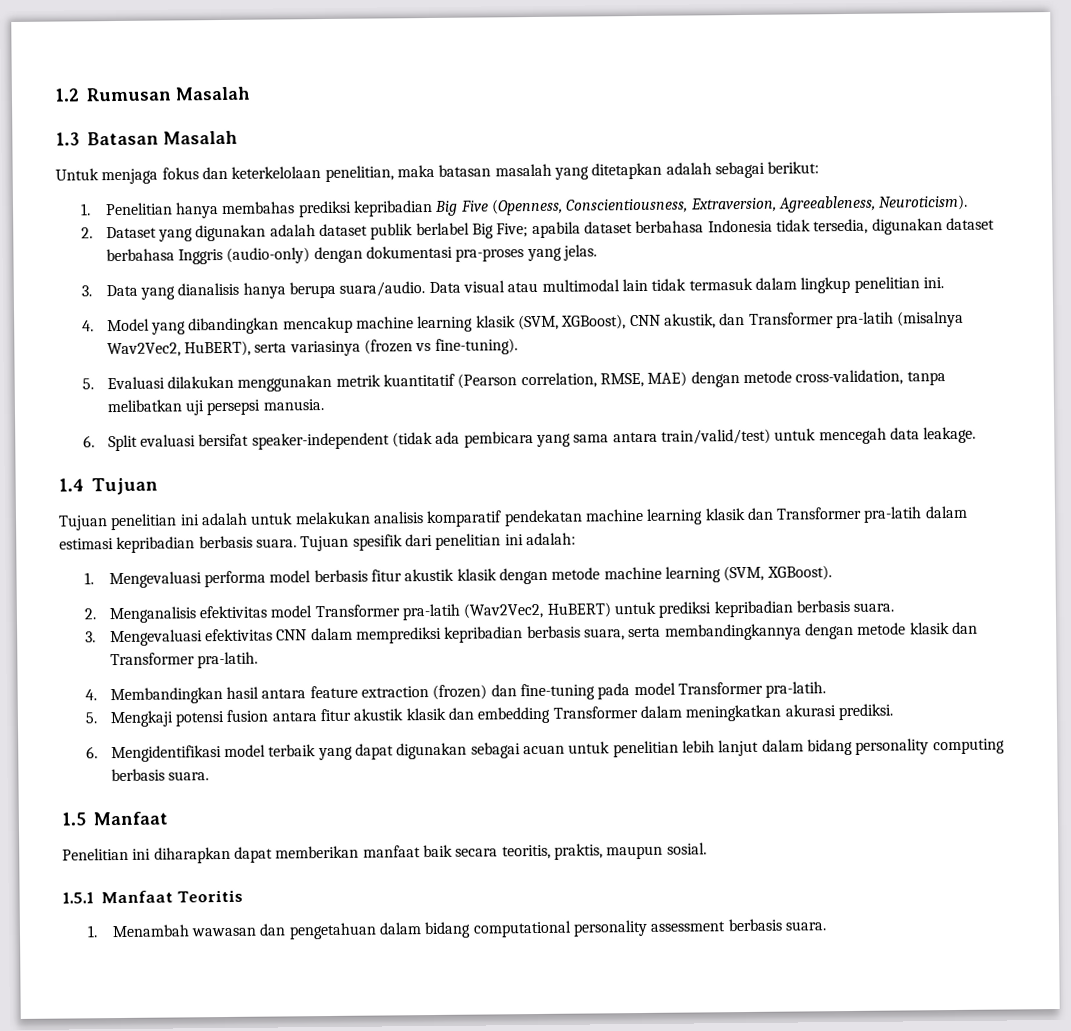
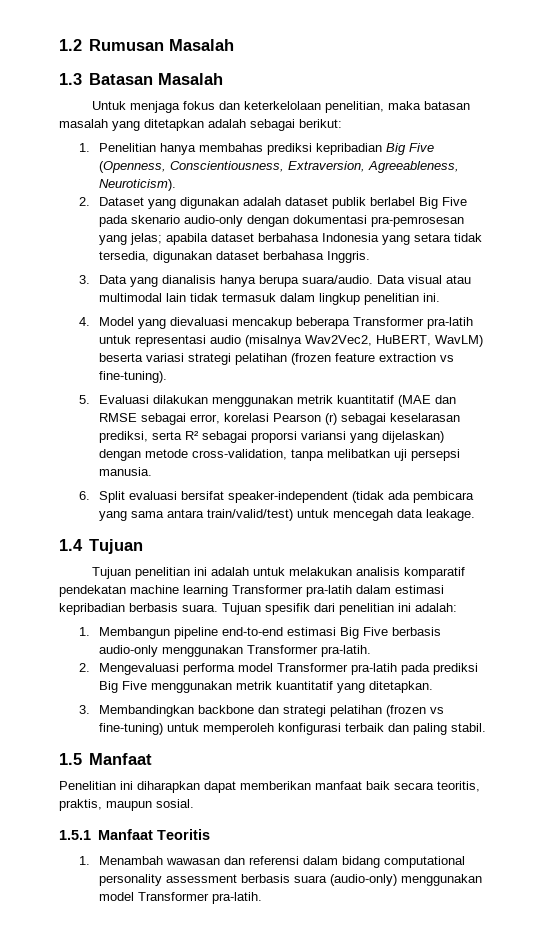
[496,223,529,238] Five; -> [442,197,468,206] [99,215,465,227] [99,233,163,245] Five pada skenario audio-only dengan dokumentasi pra-pemrosesan yang jelas;
(773, 226) none -> [382,233,452,245] yang setara
[178,244,597,265] Inggris (audio-only) dengan dokumentasi pra-proses yang jelas. -> [327,251,371,263] Inggris.
[188,310,965,335] [106,339,414,358] dibandingkan mencakup machine learning klasik (SVM, XGBoost), CNN akustik, dan Transformer pra-latih (misalnya Wav2Vec2, HuBERT), serta variasinya (frozen -> [170,317,474,329] [99,335,484,347] [99,353,437,365] dievaluasi mencakup beberapa Transformer pra-latih untuk representasi audio (misalnya Wav2Vec2, HuBERT, WavLM) beserta variasi strategi pelatihan (frozen feature extraction
[457,371,688,389] (Pearson correlation, RMSE, MAE) -> [398,395,457,407] [99,413,461,425] [99,431,445,443] (MAE dan RMSE sebagai error, korelasi Pearson (r) sebagai keselarasan prediksi, serta R² sebagai proporsi variansi yang dijelaskan)
[704,507,774,521] klasik dan -> (228, 591) none
[108,565,832,589] [83,599,895,624] [84,621,978,647] [109,651,259,669] [84,681,827,705] [84,703,893,728] [85,738,1005,763] [110,768,210,782] Mengevaluasi performa model berbasis fitur akustik klasik dengan metode machine learning (SVM, XGBoost). // 2. Menganalisis efektivitas model Transformer pra-latih (Wav2Vec2, HuBERT) untuk prediksi kepribadian berbasis suara. // 3. Mengevaluasi efektivitas CNN dalam memprediksi kepribadian berbasis suara, serta membandingkannya dengan metode klasik dan Transformer pra-latih. // 4. Membandingkan hasil antara feature extraction (frozen) dan fine-tuning pada model Transformer pra-latih. // 5. Mengkaji potensi fusion antara fitur akustik klasik dan embedding Transformer dalam meningkatkan akurasi prediksi. // 6. Mengidentifikasi model terbaik yang dapat digunakan sebagai acuan untuk penelitian lebih lanjut dalam bidang personality computing berbasis suara. -> [99,627,442,639] [99,645,372,657] [79,663,479,675] [99,681,434,693] [79,705,445,717] [99,723,487,735] Membangun pipeline end-to-end estimasi Big Five berbasis audio-only menggunakan Transformer pra-latih. // 2. Mengevaluasi performa model Transformer pra-latih pada prediksi Big Five menggunakan metrik kuantitatif yang ditetapkan. // 3. Membandingkan backbone dan strategi pelatihan (frozen vs fine-tuning) untuk memperoleh konfigurasi terbaik dan paling stabil.
[288,922,377,940] pengetahuan -> [249,856,300,865] referensi
[784,921,826,931] suara. -> [294,874,483,886] [99,892,263,904] suara (audio-only) menggunakan model Transformer pra-latih.

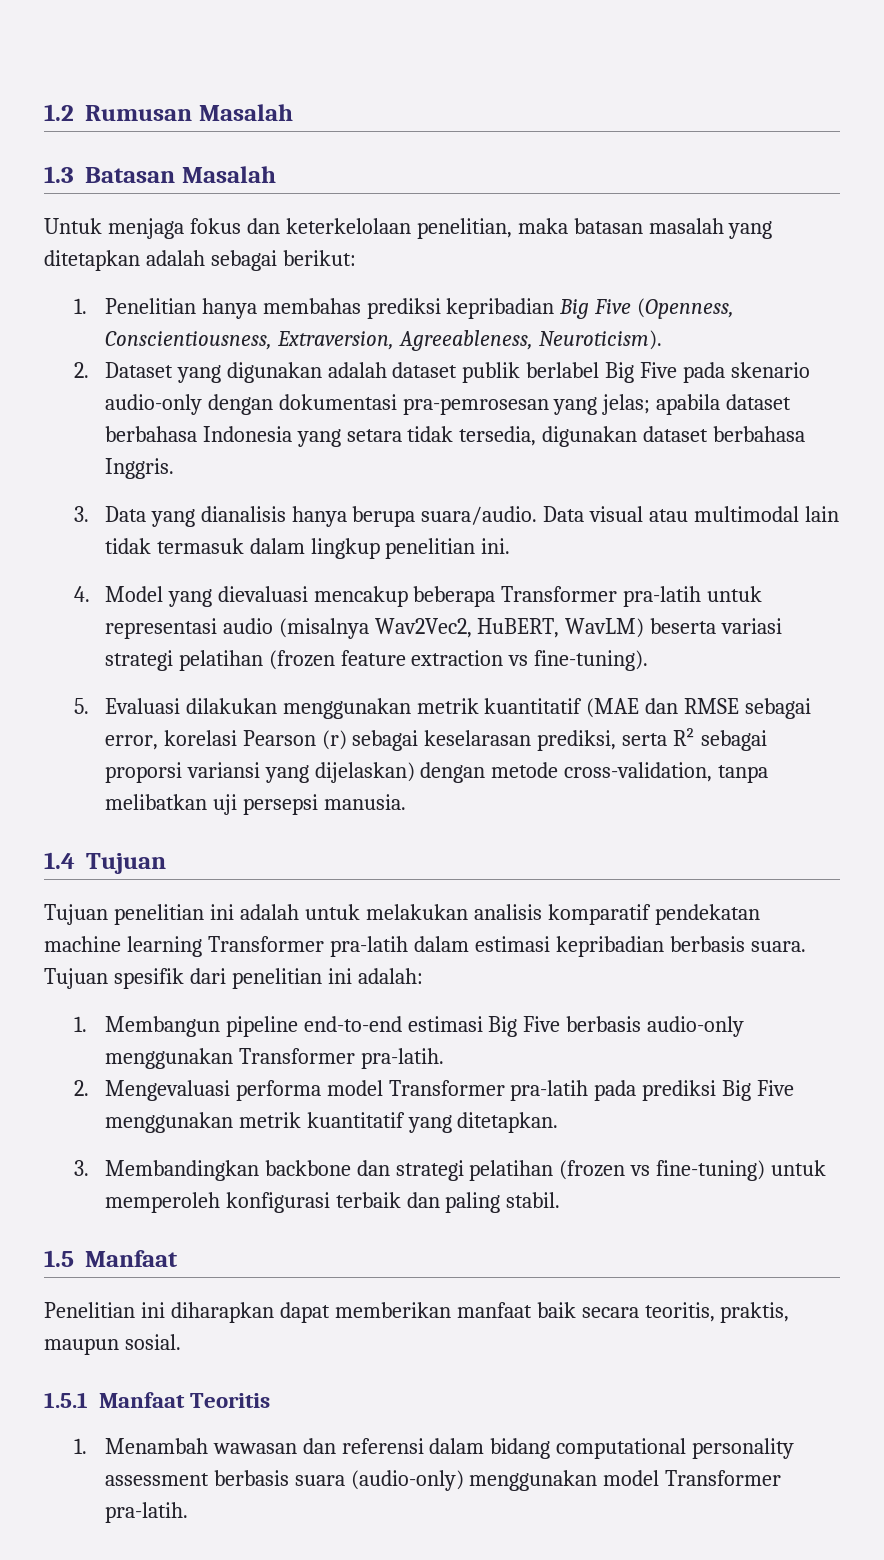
[79,491,475,503] [99,509,476,521] // 6. Split evaluasi bersifat speaker-independent (tidak ada pembicara yang sama antara train/valid/test) untuk mencegah data leakage. -> (406, 802) none

